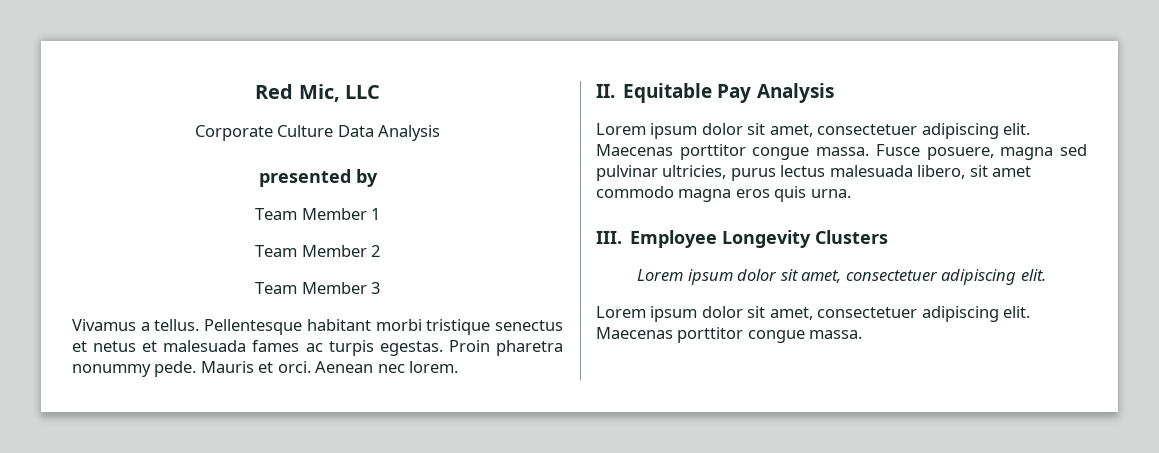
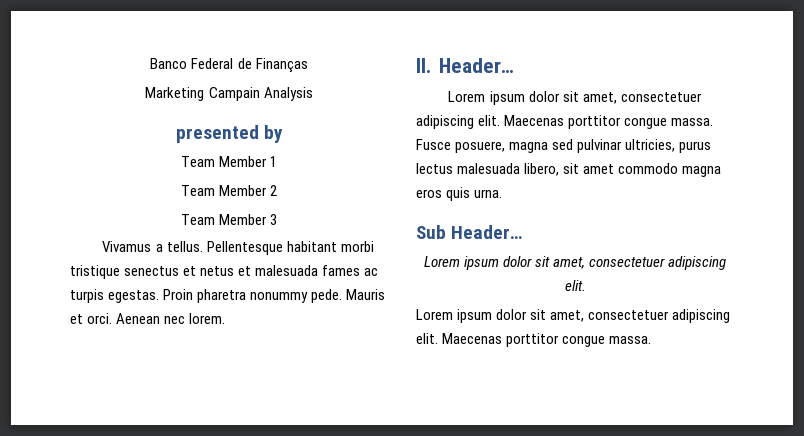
[255,84,380,102] [194,125,374,141] Red Mic, LLC // Corporate Culture Data -> [150,58,308,73] [145,87,260,101] Banco Federal de Finanças // Marketing Campain
[623,83,834,103] Equitable Pay Analysis -> [438,58,514,73] Header…
[596,230,889,248] III. Employee Longevity Clusters -> [416,225,523,239] Sub Header…

